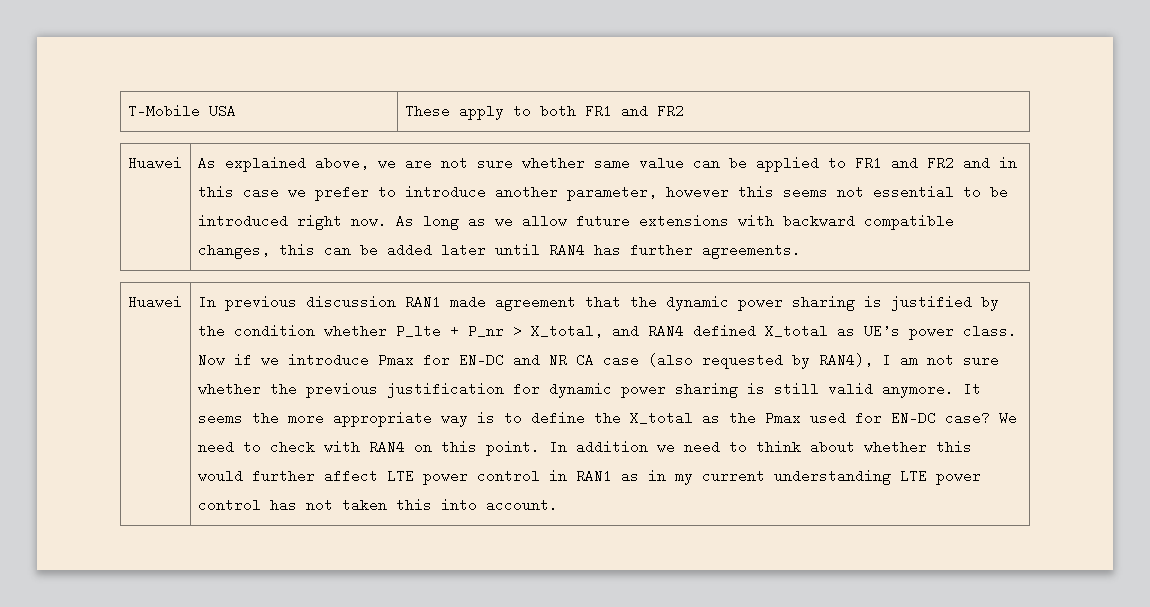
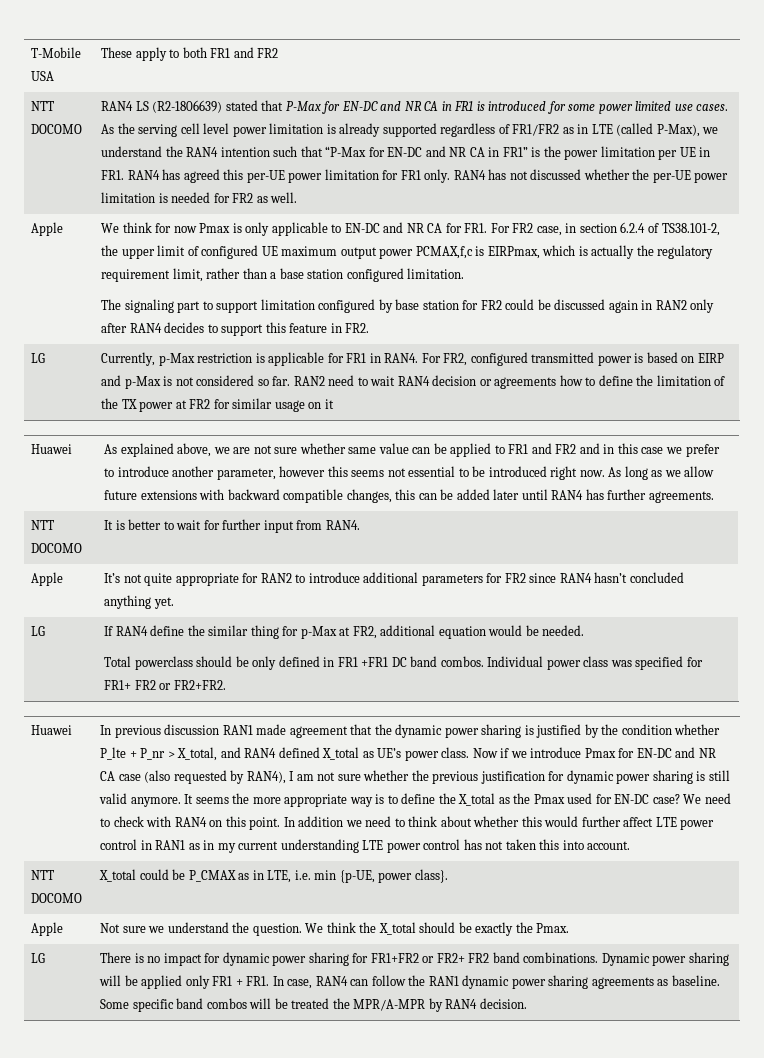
(684, 111) none -> [31,101,55,111] [31,124,83,134] [101,100,729,114] [101,123,719,137] [101,146,711,160] [101,169,729,183] [101,192,298,203] [31,222,64,236] [101,222,720,236] [101,245,714,259] [101,268,465,282] [101,299,715,313] [101,322,370,336] [31,353,46,363] [101,352,724,366] [101,375,726,389] [101,398,334,412] // NTT DOCOMO | RAN4 LS (R2-1806639) stated that P-Max for EN-DC and NR CA in FR1 is introduced for some power limited use cases. As the serving cell level power limitation is already supported regardless of FR1/FR2 as in LTE (called P-Max), we understand the RAN4 intention such that “P-Max for EN-DC and NR CA in FR1” is the power limitation per UE in FR1. RAN4 has agreed this per-UE power limitation for FR1 only. RAN4 has not discussed whether the per-UE power limitation is needed for FR2 as well. // Apple | We think for now Pmax is only applicable to EN-DC and NR CA for FR1. For FR2 case, in section 6.2.4 of TS38.101-2, the upper limit of configured UE maximum output power PCMAX,f,c is EIRPmax, which is actually the regulatory requirement limit, rather than a base station configured limitation. // The signaling part to support limitation configured by base station for FR2 could be discussed again in RAN2 only after RAN4 decides to support this feature in FR2. // LG | Currently, p-Max restriction is applicable for FR1 in RAN4. For FR2, configured transmitted power is based on EIRP and p-Max is not considered so far. RAN2 need to wait RAN4 decision or agreements how to define the limitation of the TX power at FR2 for similar usage on it
(801, 251) none -> [31,520,55,530] [31,543,83,553] [104,519,360,533] [31,572,64,586] [104,572,684,586] [104,595,174,609] [31,626,46,636] [104,625,585,639] [104,656,703,670] [104,680,226,690] // NTT DOCOMO | It is better to wait for further input from RAN4. // Apple | It’s not quite appropriate for RAN2 to introduce additional parameters for FR2 since RAN4 hasn’t concluded anything yet. // LG | If RAN4 define the similar thing for p-Max at FR2, additional equation would be needed. // Total powerclass should be only defined in FR1 +FR1 DC band combos. Individual power class was specified for FR1+ FR2 or FR2+FR2.
(558, 505) none -> [31,870,55,880] [31,893,83,903] [99,869,448,883] [31,922,64,936] [100,922,570,936] [31,953,46,963] [100,952,729,966] [99,975,720,989] [100,998,527,1012] // NTT DOCOMO | X_total could be P_CMAX as in LTE, i.e. min {p-UE, power class}. // Apple | Not sure we understand the question. We think the X_total should be exactly the Pmax. // LG | There is no impact for dynamic power sharing for FR1+FR2 or FR2+ FR2 band combinations. Dynamic power sharing will be applied only FR1 + FR1. In case, RAN4 can follow the RAN1 dynamic power sharing agreements as baseline. Some specific band combos will be treated the MPR/A-MPR by RAN4 decision.

